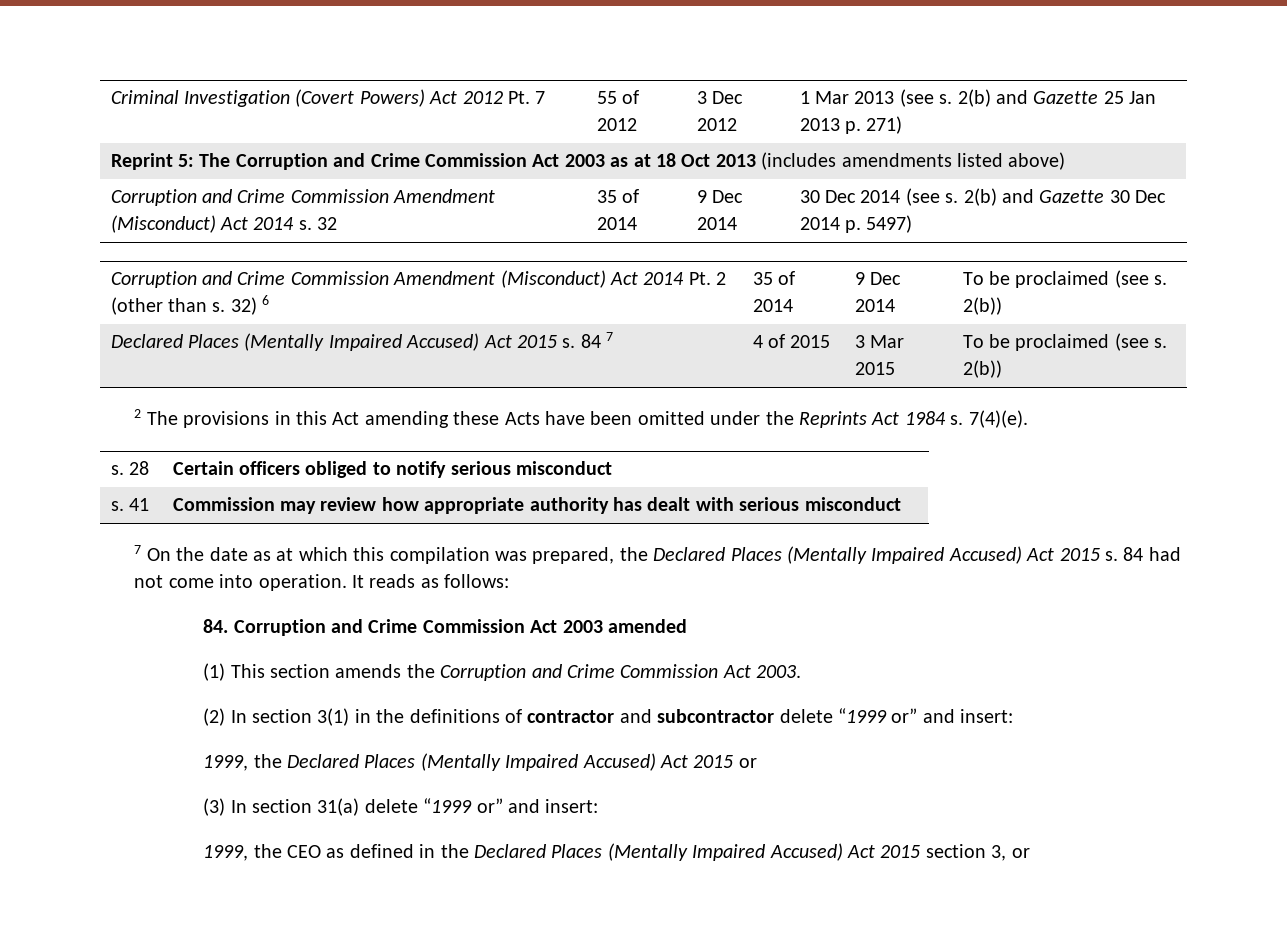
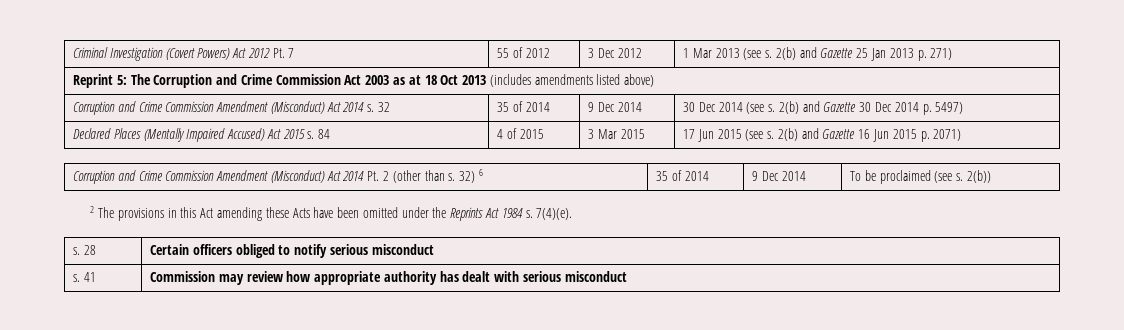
(913, 224) none -> [72,128,331,142] [496,128,544,139] [587,129,645,139] [682,128,962,142] // Declared Places (Mentally Impaired Accused) Act 2015 s. 84 | 4 of 2015 | 3 Mar 2015 | 17 Jun 2015 (see s. 2(b) and Gazette 16 Jun 2015 p. 2071)
[110,332,614,351] [752,334,831,348] [854,335,905,348] [854,362,895,375] [962,333,1168,351] [962,360,1002,378] // Declared Places (Mentally Impaired Accused) Act 2015 s. 84 7 | 4 of 2015 | 3 Mar 2015 | To be proclaimed (see s. 2(b)) -> (991, 176) none
[134,545,1181,564] [134,574,510,591] [203,619,688,636] [203,663,802,681] [203,708,1014,726] [203,753,757,771] [203,798,599,816] [203,843,1030,861] // 7 On the date as at which this compilation was prepared, the Declared Places (Mentally Impaired Accused) Act 2015 s. 84 had not come into operation. It reads as follows: // 84. Corruption and Crime Commission Act 2003 amended // (1) This section amends the Corruption and Crime Commission Act 2003. // (2) In section 3(1) in the definitions of contractor and subcontractor delete “1999 or” and insert: // 1999, the Declared Places (Mentally Impaired Accused) Act 2015 or // (3) In section 31(a) delete “1999 or” and insert: // 1999, the CEO as defined in the Declared Places (Mentally Impaired Accused) Act 2015 section 3, or -> (627, 276) none

